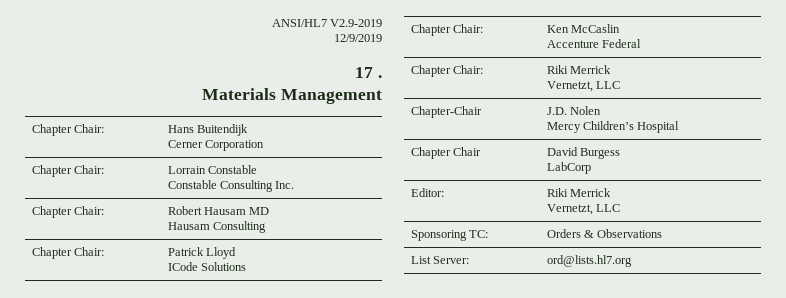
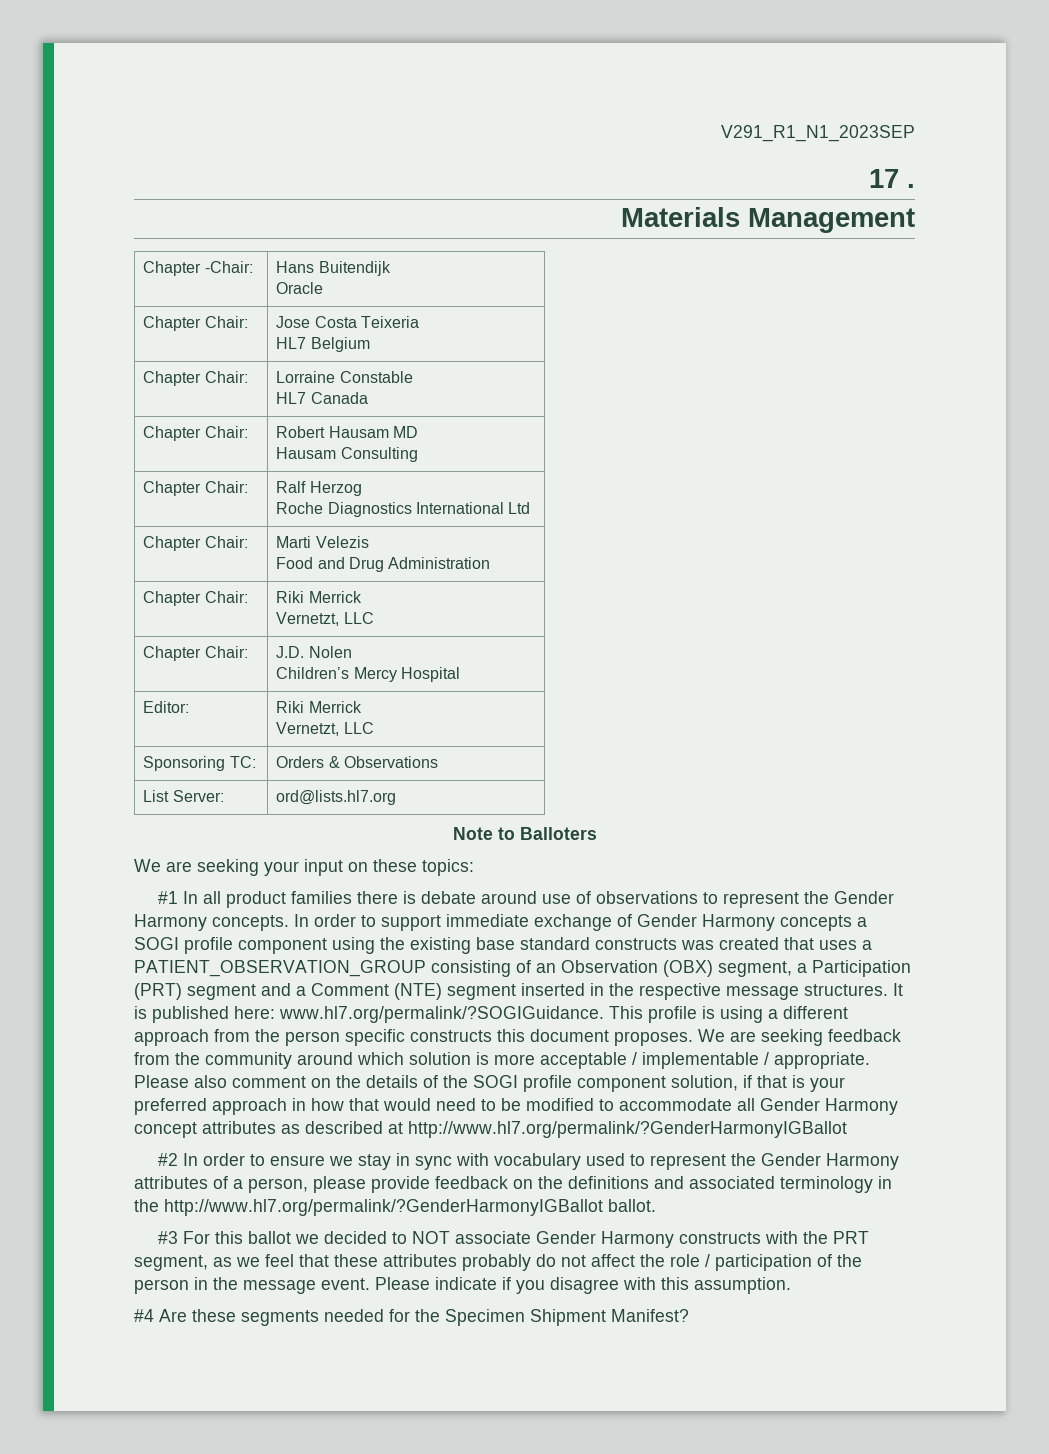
[271,19,382,27] [334,34,382,42] ANSI/HL7 V2.9-2019 // 12/9/2019 -> [721,125,915,142] V291_R1_N1_2023SEP
[73,124,104,133] Chair: -> [204,261,253,273] -Chair:
[167,140,264,151] [31,165,104,177] [167,165,257,174] [167,180,295,192] Cerner Corporation // Chapter Chair: | Lorrain Constable // Constable Consulting Inc. -> [276,282,324,294] [143,316,248,331] [276,316,419,328] [276,337,370,352] [143,371,248,386] [276,371,413,383] [276,392,368,404] Oracle // Chapter Chair: | Jose Costa Teixeria // HL7 Belgium // Chapter Chair: | Lorraine Constable // HL7 Canada
[167,247,236,259] [167,262,246,271] [410,24,483,36] [546,24,620,33] [546,39,641,48] Patrick Lloyd // ICode Solutions // Chapter Chair: | Ken McCaslin // Accenture Federal -> [276,481,362,496] [276,502,531,517] [143,536,248,551] [276,536,369,548] [276,557,491,572] Ralf Herzog // Roche Diagnostics International Ltd // Chapter Chair: | Marti Velezis // Food and Drug Administration
[410,106,482,118] Chapter-Chair -> [143,646,248,661] Chapter Chair:
[546,121,634,133] Mercy Children’s -> [276,667,397,682] Children’s Mercy
[410,147,481,159] [546,147,620,159] [546,162,591,174] // Chapter Chair | David Burgess // LabCorp -> (460, 674) none
(632, 261) none -> [452,827,597,840] [134,859,474,876] [157,891,894,908] [134,914,867,931] [134,937,872,954] [134,960,911,977] [134,983,903,1000] [134,1006,848,1023] [134,1029,901,1046] [134,1052,870,1069] [134,1075,845,1092] [134,1098,898,1115] [134,1121,847,1138] [157,1153,899,1170] [134,1176,892,1193] [134,1199,656,1216] [157,1231,869,1248] [134,1254,862,1271] [134,1277,791,1294] [134,1309,689,1326] // Note to Balloters // We are seeking your input on these topics: // #1 In all product families there is debate around use of observations to represent the Gender Harmony concepts. In order to support immediate exchange of Gender Harmony concepts a SOGI profile component using the existing base standard constructs was created that uses a PATIENT_OBSERVATION_GROUP consisting of an Observation (OBX) segment, a Participation (PRT) segment and a Comment (NTE) segment inserted in the respective message structures. It is published here: www.hl7.org/permalink/?SOGIGuidance. This profile is using a different approach from the person specific constructs this document proposes. We are seeking feedback from the community around which solution is more acceptable / implementable / appropriate. Please also comment on the details of the SOGI profile component solution, if that is your preferred approach in how that would need to be modified to accommodate all Gender Harmony concept attributes as described at http://www.hl7.org/permalink/?GenderHarmonyIGBallot // #2 In order to ensure we stay in sync with vocabulary used to represent the Gender Harmony attributes of a person, please provide feedback on the definitions and associated terminology in the http://www.hl7.org/permalink/?GenderHarmonyIGBallot ballot. // #3 For this ballot we decided to NOT associate Gender Harmony constructs with the PRT segment, as we feel that these attributes probably do not affect the role / participation of the person in the message event. Please indicate if you disagree with this assumption. // #4 Are these segments needed for the Specimen Shipment Manifest?

